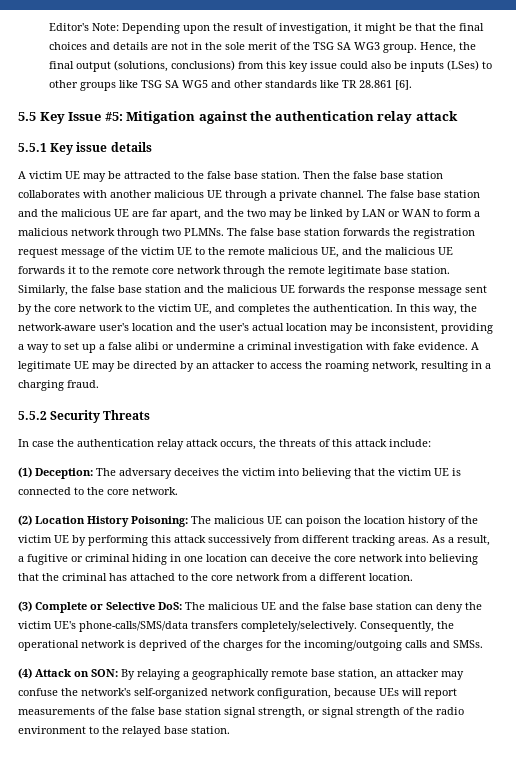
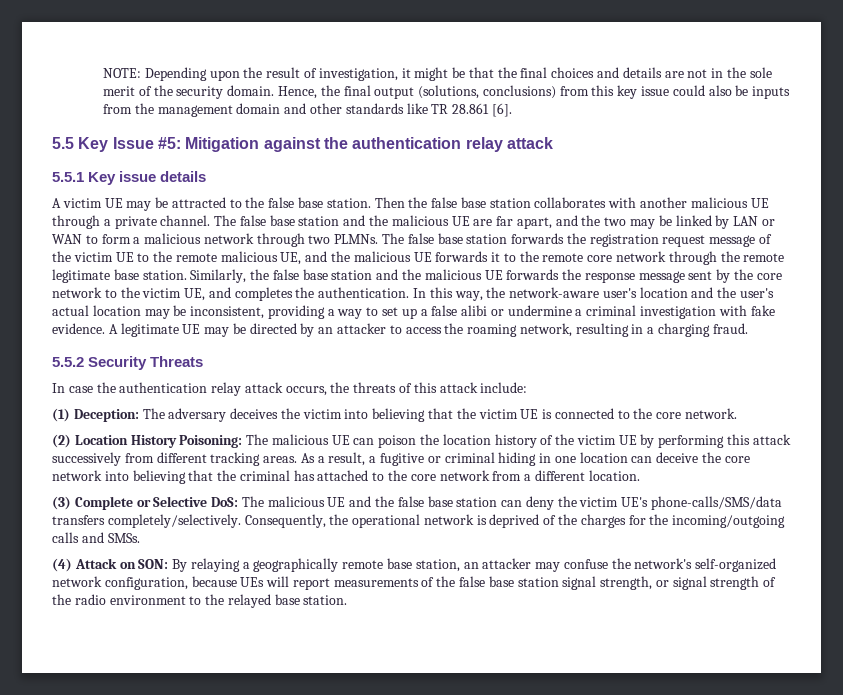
[48,23,119,31] Editor's Note: -> [103,68,142,78] NOTE:
[312,42,417,53] TSG SA WG3 group. -> [176,85,275,99] security domain.
[446,60,492,71] [48,80,208,91] (LSes) to other groups like TSG SA WG5 -> [103,103,281,117] from the management domain

